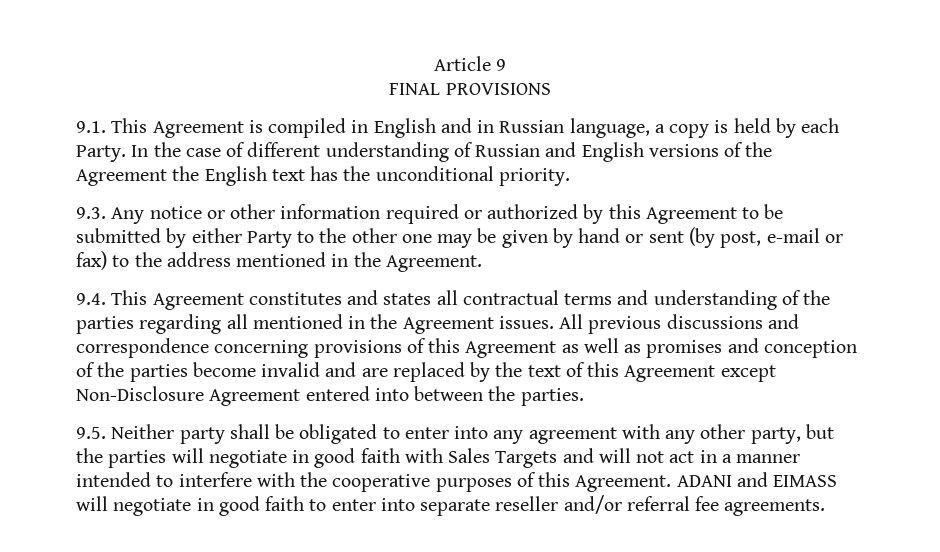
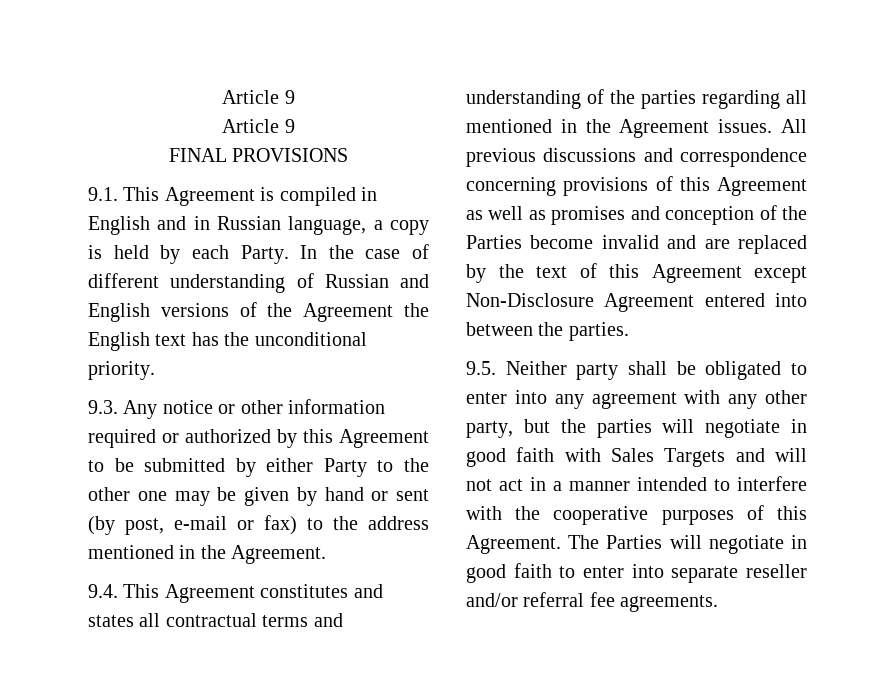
[433,56,507,71] Article 9 -> [222,90,295,104] [222,119,295,133] Article 9 // Article 9
[129,364,188,382] parties -> [466,235,522,249] Parties
[676,472,838,487] ADANI and EIMASS -> [568,535,663,549] The Parties

